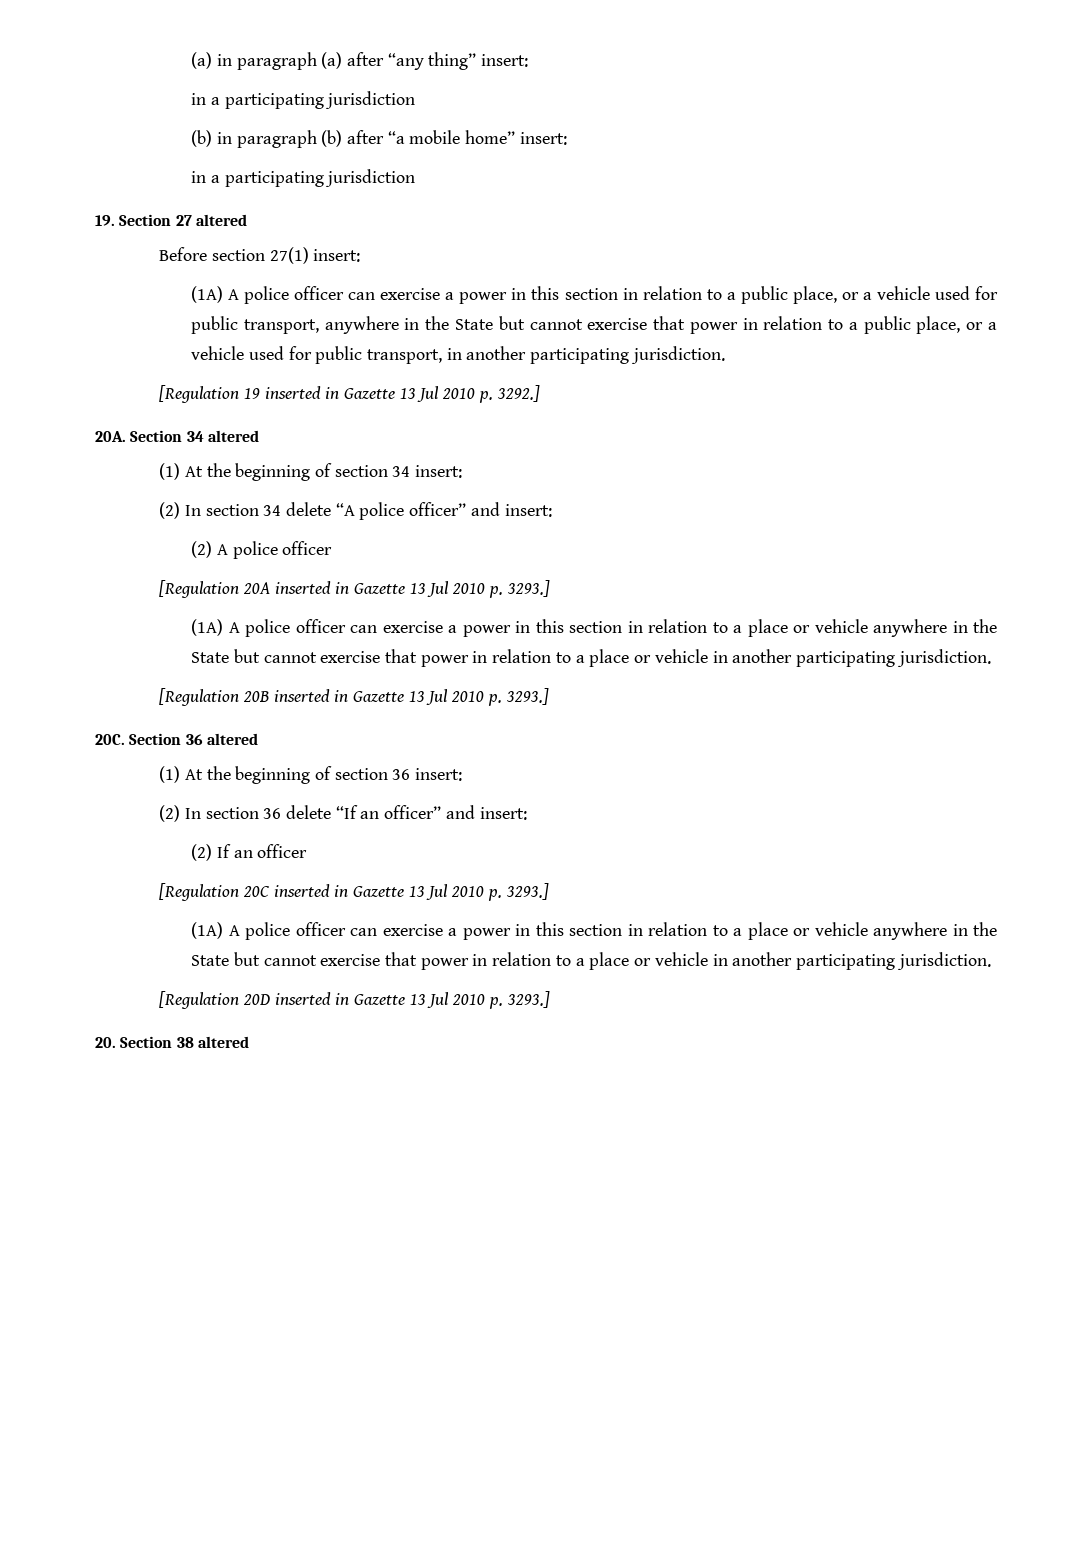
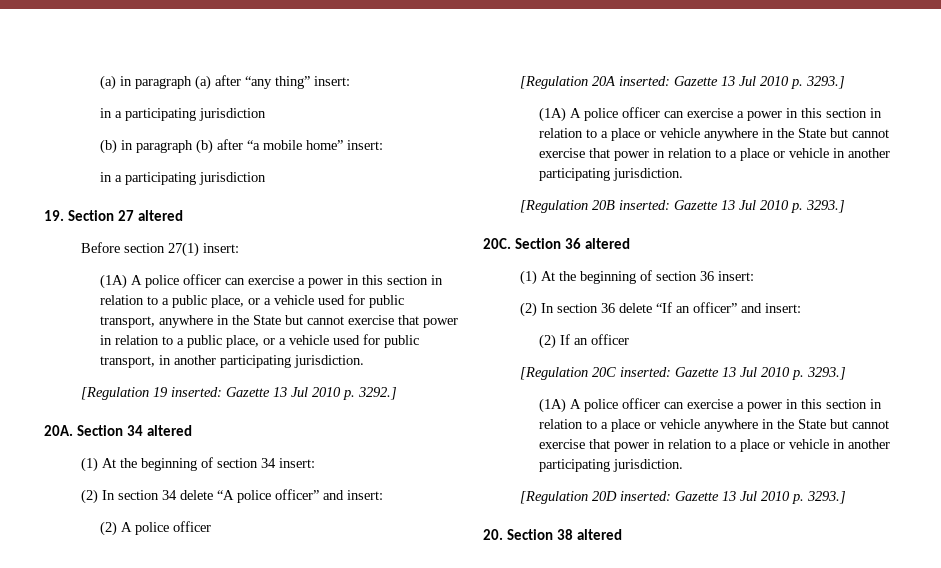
[264,386,340,399] inserted in -> [171,387,223,397] inserted:
[274,581,350,594] inserted in -> [619,76,671,86] inserted:
[273,689,349,702] inserted in -> [619,200,671,210] inserted:
[273,884,349,897] inserted in -> [620,367,672,377] inserted:
[274,992,350,1005] inserted in -> [620,491,672,501] inserted:

